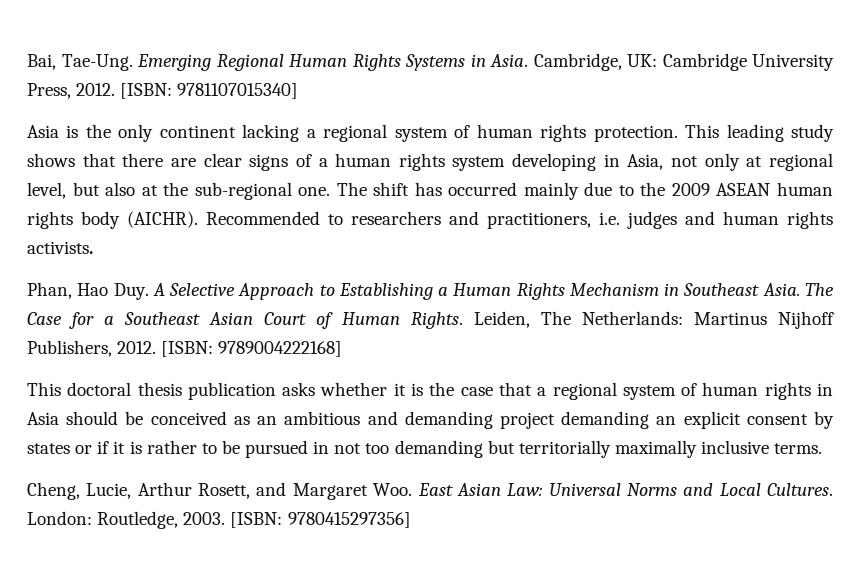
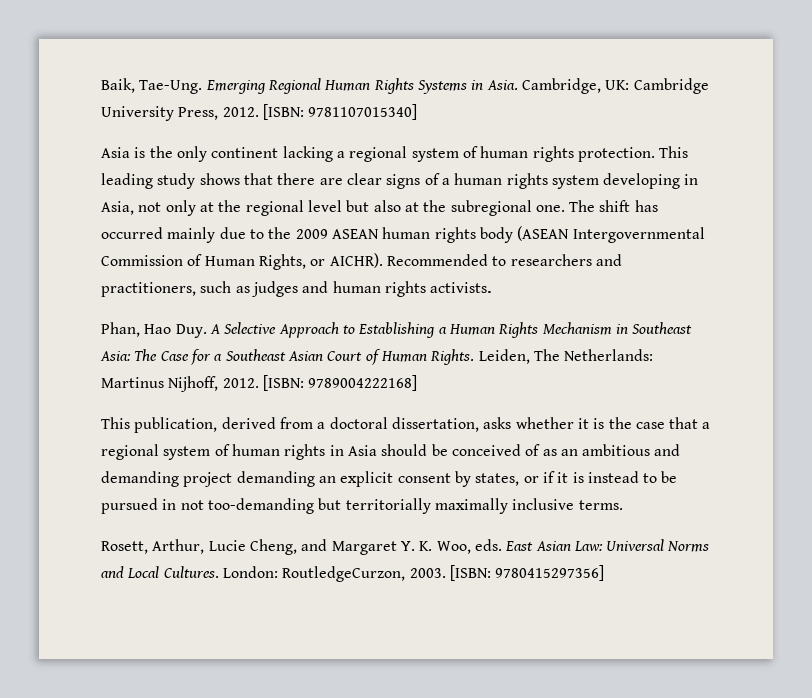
[27,54,56,70] Bai, -> [101,78,135,93] Baik,
[768,153,833,171] [27,182,66,199] regional level, -> [218,200,342,216] the regional level
[194,182,292,200] sub-regional -> [450,200,532,216] subregional
[127,211,198,228] (AICHR). -> [517,226,705,243] [101,253,383,270] (ASEAN Intergovernmental Commission of Human Rights, or AICHR).
[599,212,620,225] i.e. -> [200,281,250,293] such as
[762,283,800,296] Asia. -> [100,351,131,361] Asia:
[778,311,835,329] [27,340,112,357] Nijhoff Publishers, -> [168,376,219,392] Nijhoff,
[67,382,276,400] doctoral thesis publication -> [134,417,479,433] publication, derived from a doctoral dissertation,
(227, 418) none -> [525,444,541,456] of
[27,443,70,454] states -> [475,473,520,486] states,
[146,440,197,454] rather -> [587,471,639,483] instead
[365,440,483,458] too demanding -> [207,498,314,514] too-demanding
[27,482,413,500] Cheng, Lucie, Arthur Rosett, and Margaret Woo. -> [101,539,502,555] Rosett, Arthur, Lucie Cheng, and Margaret Y. K. Woo, eds.
[97,511,179,529] Routledge, -> [282,566,406,582] RoutledgeCurzon,

